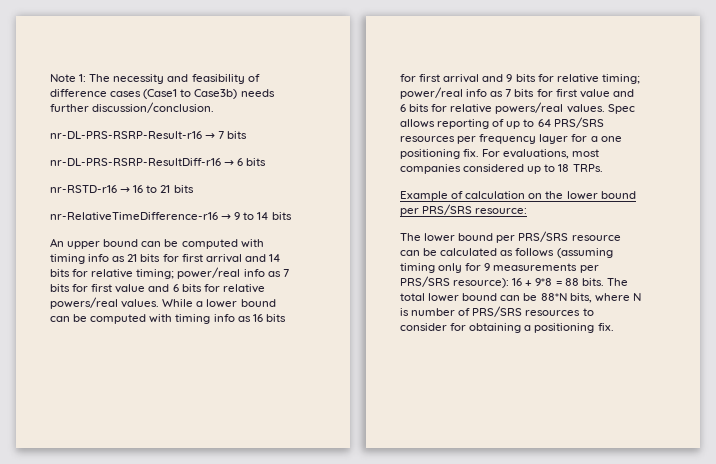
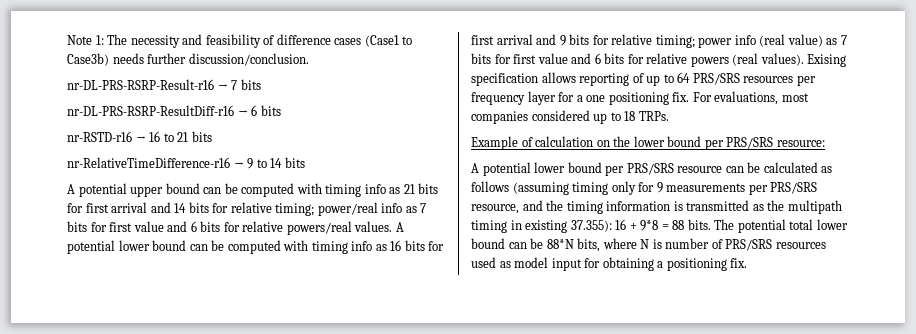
[50,238,64,247] An -> [67,183,127,197] A potential
[162,299,204,307] While a -> [395,222,404,232] [67,240,115,254] A potential
[400,87,488,99] power/real info -> [698,34,823,48] power info (real value)
[495,102,635,114] powers/real values. Spec -> [690,53,847,67] [471,73,538,86] powers (real values). Exising specification
[400,233,421,241] The -> [471,162,531,176] A potential
[453,278,510,288] resource): -> [471,200,842,214] [471,220,612,233] resource, and the timing information is transmitted as the multipath timing in existing 37.355):
(628, 282) none -> [737,219,786,233] potential
[582,308,594,316] [400,323,447,331] to consider -> [471,257,582,271] used as model input

